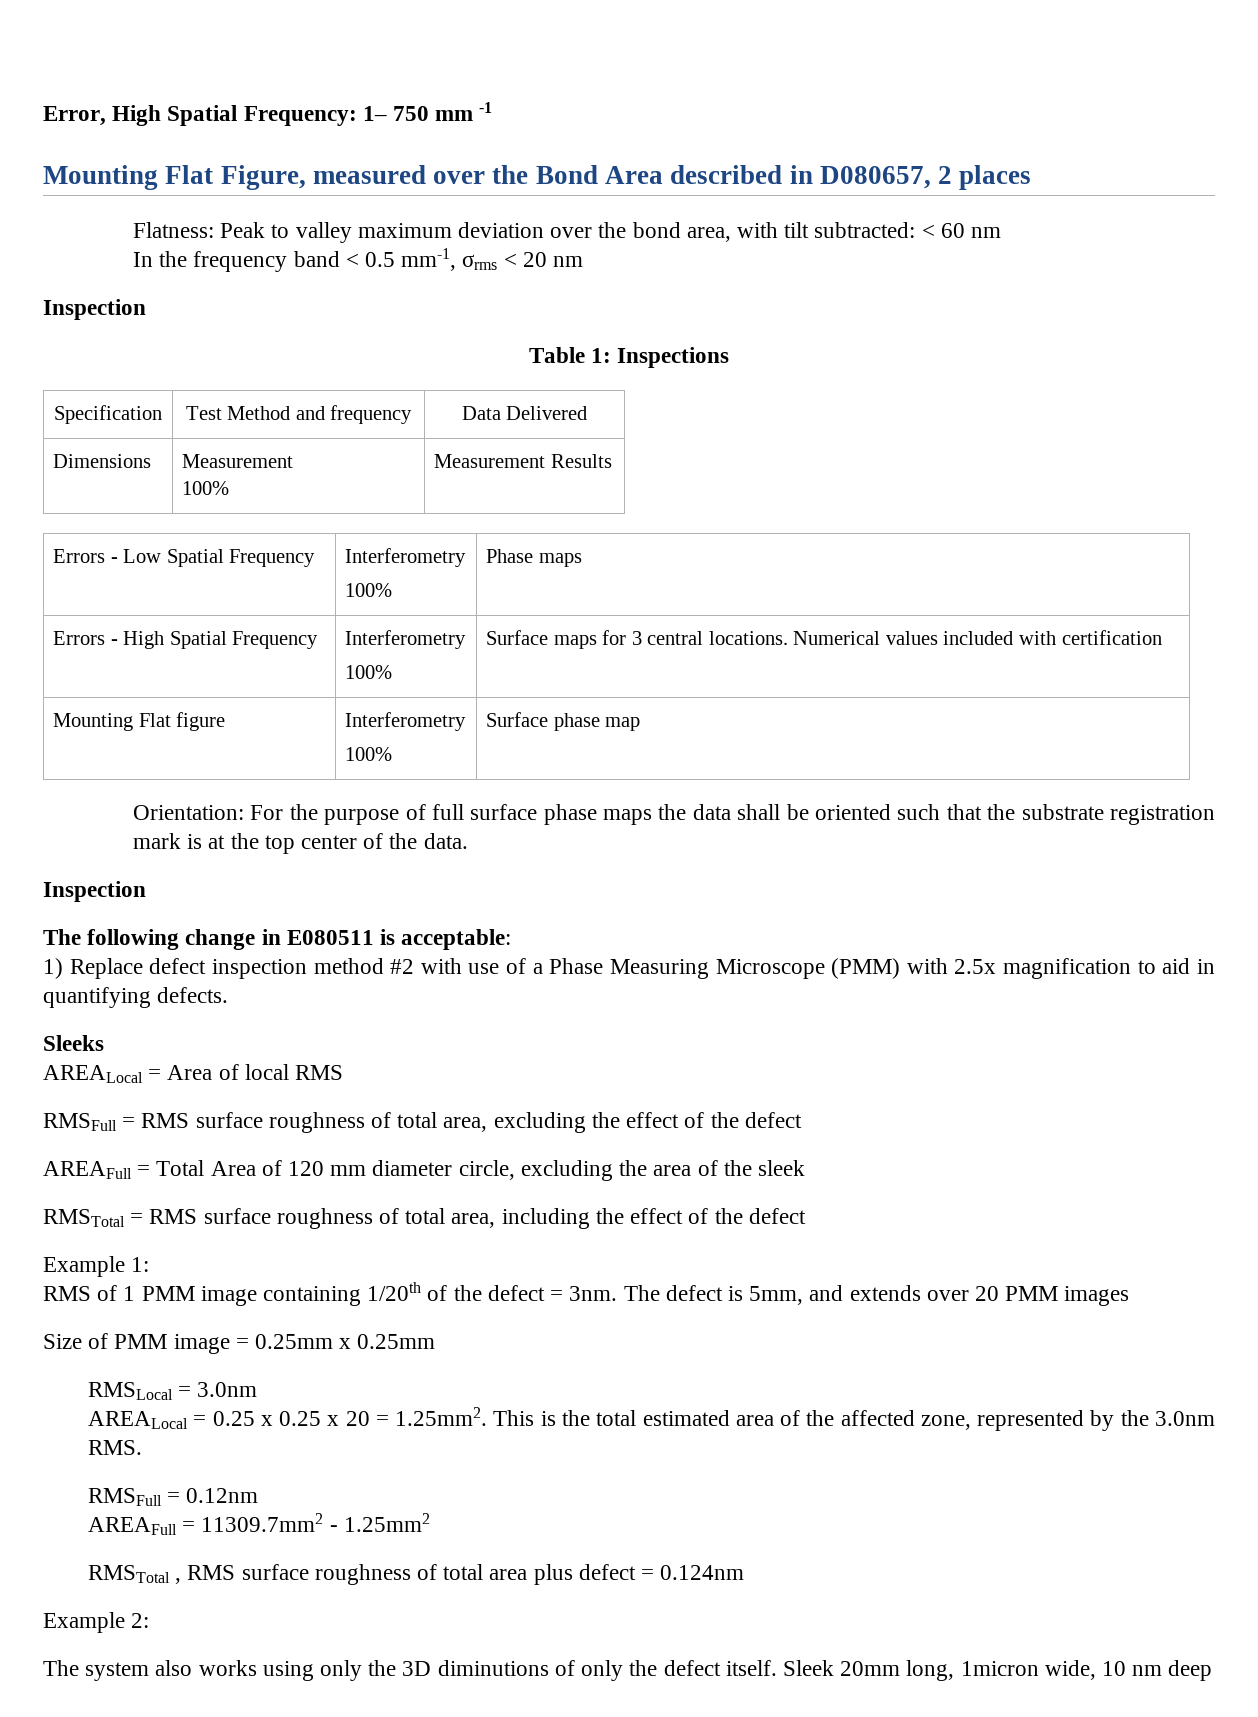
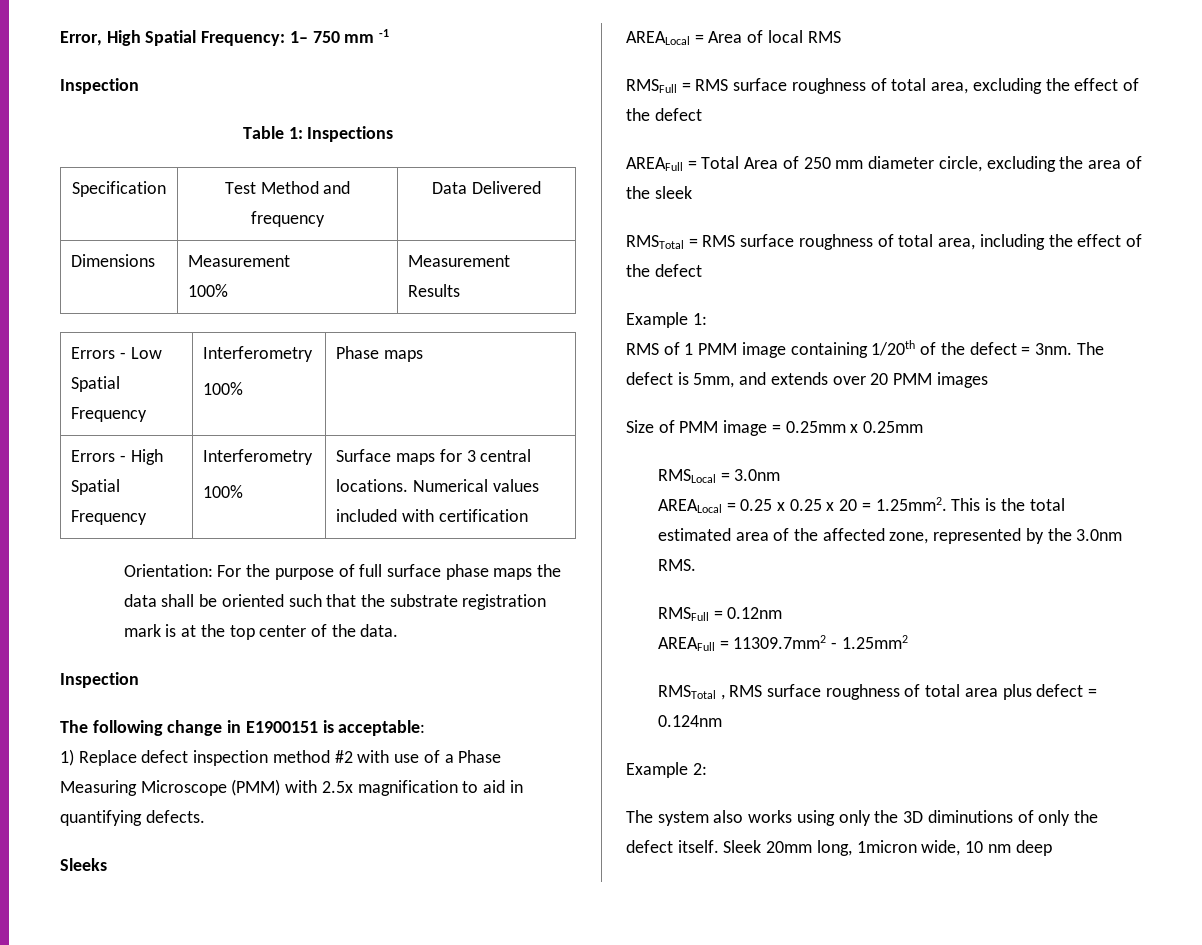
[43,165,1032,190] [132,222,1002,243] [132,248,584,272] // Mounting Flat Figure, measured over the Bond Area described in D080657, 2 places // Flatness: Peak to valley maximum deviation over the bond area, with tilt subtracted: < 60 nm // In the frequency band < 0.5 mm-1, σrms < 20 nm -> (390, 33) none
[53,712,226,731] [345,712,467,731] [345,747,393,761] [486,712,641,731] // Mounting Flat figure | Interferometry // 100% | Surface phase map -> (528, 515) none
[286,930,374,945] E080511 -> [245,721,318,733] E1900151
[288,1161,325,1176] 120 -> [803,157,831,169] 250

